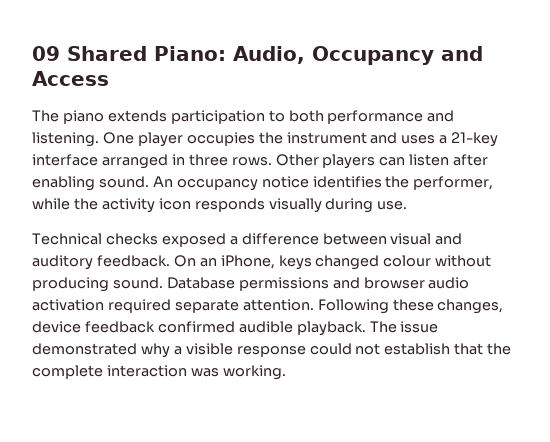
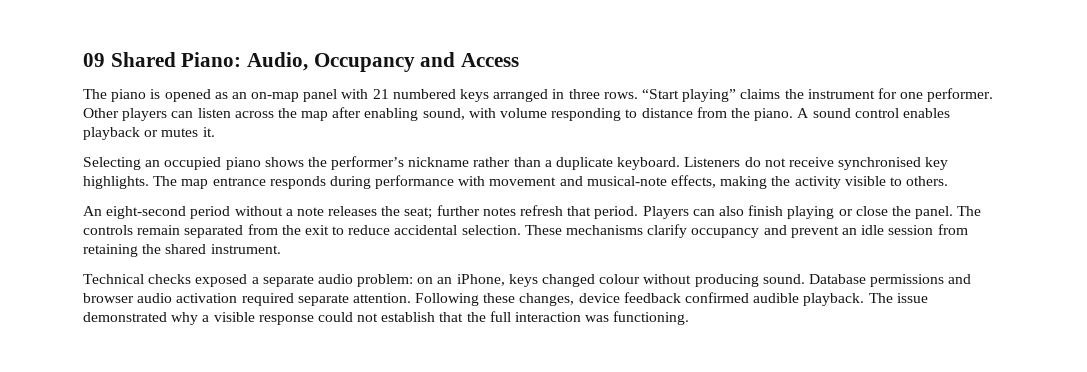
[107,110,455,124] [32,132,499,147] [32,154,489,169] [32,176,494,191] [32,198,408,213] [32,233,463,247] [32,255,196,270] extends participation to both performance and listening. One player occupies the instrument and uses a 21-key interface arranged in three rows. Other players can listen after enabling sound. An occupancy notice identifies the performer, while the activity icon responds visually during use. // Technical checks exposed a difference between visual and auditory feedback. On -> [150,88,994,102] [83,107,950,121] [83,127,215,140] [83,156,949,170] [83,175,949,189] [83,205,982,219] [83,224,968,238] [83,244,281,257] [83,274,434,287] is opened as an on-map panel with 21 numbered keys arranged in three rows. “Start playing” claims the instrument for one performer. Other players can listen across the map after enabling sound, with volume responding to distance from the piano. A sound control enables playback or mutes it. // Selecting an occupied piano shows the performer’s nickname rather than a duplicate keyboard. Listeners do not receive synchronised key highlights. The map entrance responds during performance with movement and musical-note effects, making the activity visible to others. // An eight-second period without a note releases the seat; further notes refresh that period. Players can also finish playing or close the panel. The controls remain separated from the exit to reduce accidental selection. These mechanisms clarify occupancy and prevent an idle session from retaining the shared instrument. // Technical checks exposed a separate audio problem: on
[32,365,103,379] complete -> [489,311,511,322] full
[222,365,286,380] working. -> [613,311,690,325] functioning.

